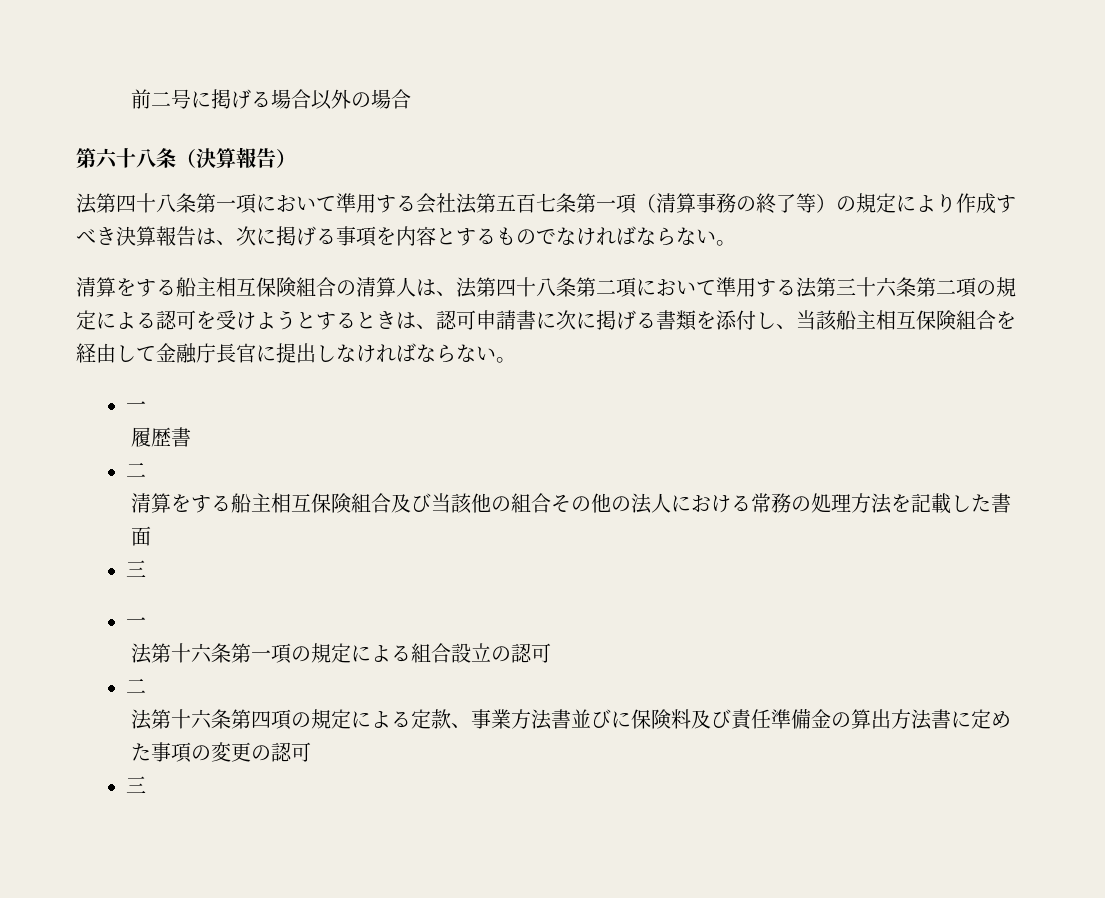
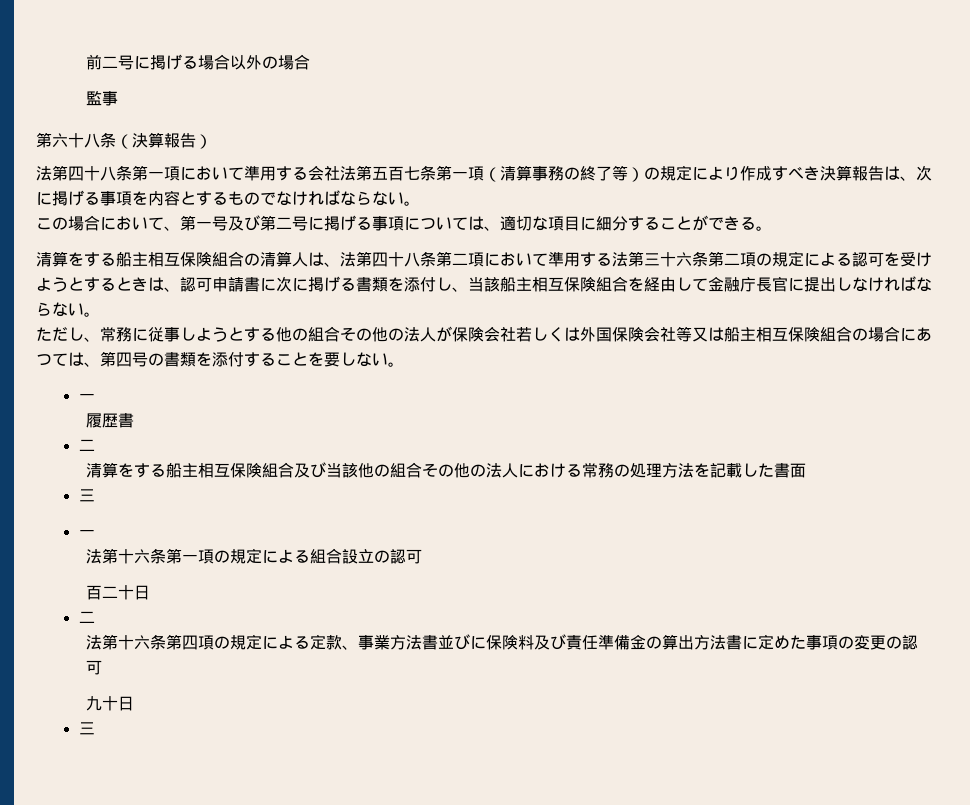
(412, 99) none -> [86,91,119,106] // 監事
(736, 243) none -> [36,215,772,231] // この場合において、第一号及び第二号に掲げる事項については、適切な項目に細分することができる。
(516, 360) none -> [36,326,932,342] [36,351,404,367] // ただし、常務に従事しようとする他の組合その他の法人が保険会社若しくは外国保険会社等又は船主相互保険組合の場合にあつては、第四号の書類を添付することを要しない。
(552, 653) none -> [86,585,151,600] // 百二十日
(312, 752) none -> [86,696,135,711] // 九十日

